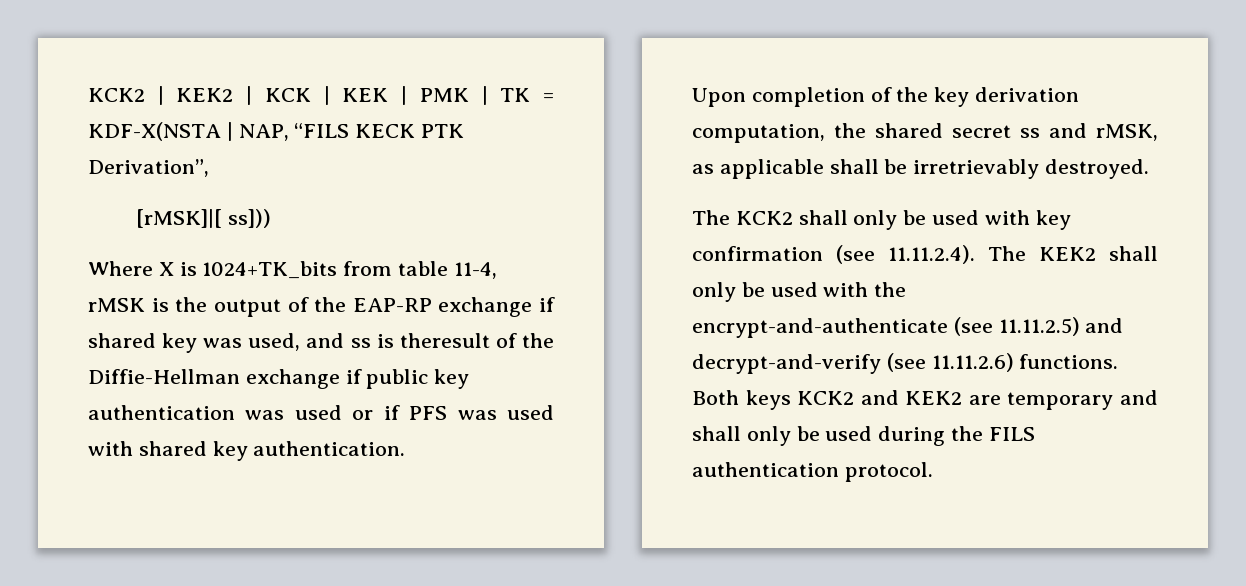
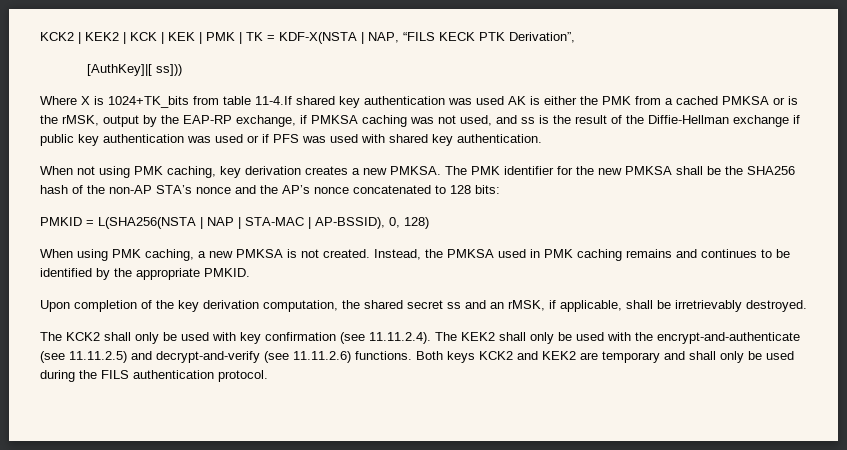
[136,209,223,228] [rMSK]|[ -> [87,64,153,76] [AuthKey]|[
[453,262,497,279] [88,297,555,317] [88,333,243,353] 11-4, rMSK is the output of the EAP-RP exchange if shared key was -> [255,96,798,108] [40,115,456,127] 11-4.If shared key authentication was used AK is either the PMK from a cached PMKSA or is the rMSK, output by the EAP-RP exchange, if PMKSA caching was not
[399,333,490,348] theresult -> [553,115,607,124] the result
(406, 448) none -> [40,166,795,178] [40,185,500,194] [40,217,429,229] [40,249,790,261] [40,268,250,280] // When not using PMK caching, key derivation creates a new PMKSA. The PMK identifier for the new PMKSA shall be the SHA256 hash of the non-AP STA’s nonce and the AP’s nonce concatenated to 128 bits: // PMKID = L(SHA256(NSTA | NAP | STA-MAC | AP-BSSID), 0, 128) // When using PMK caching, a new PMKSA is not created. Instead, the PMKSA used in PMK caching remains and continues to be identified by the appropriate PMKID.
[1096,124,1158,141] [692,159,824,179] rMSK, as applicable -> [490,300,622,312] an rMSK, if applicable,

